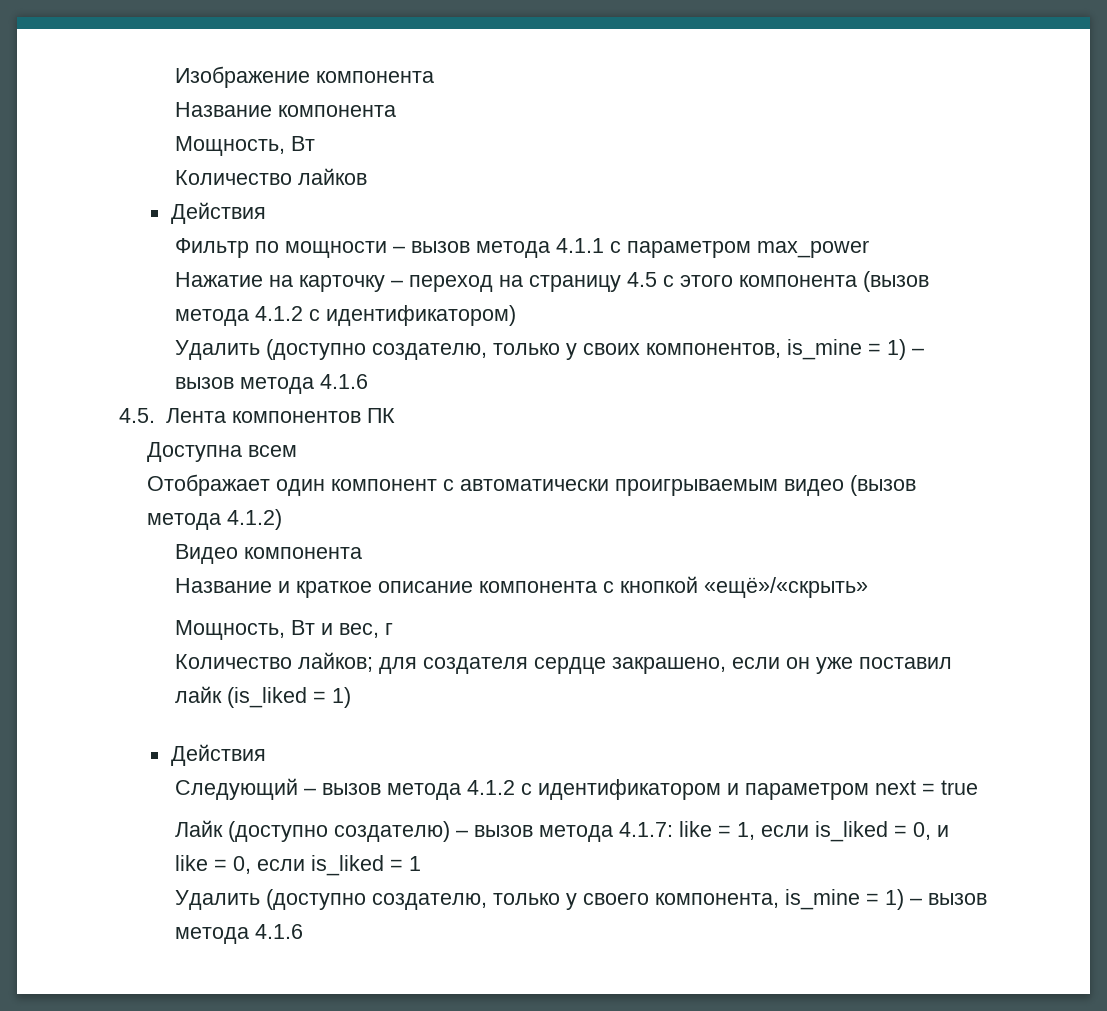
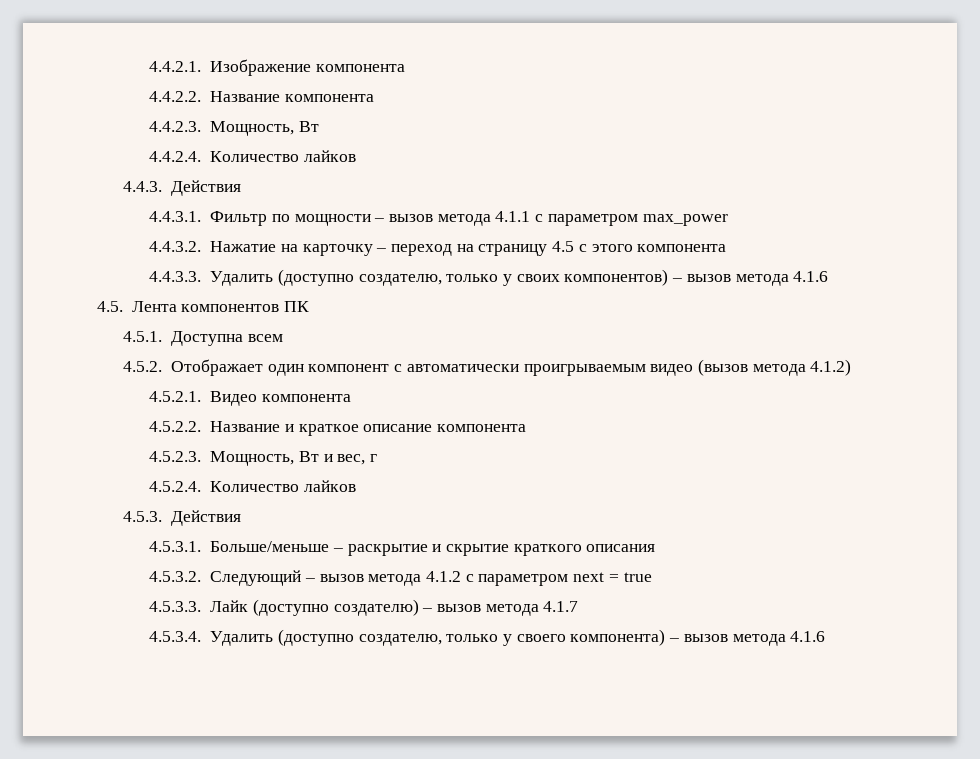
(175, 77) none -> [149,61,202,72] 4.4.2.1.
(435, 77) none -> [149,91,202,102] 4.4.2.2.
(397, 111) none -> [149,121,202,132] 4.4.2.3.
[175,168,368,185] [170,202,266,224] Количество лайков // Действия // -> [149,150,356,162] [123,180,241,196] [149,211,202,222] 4.4.2.4. Количество лайков // 4.4.3. Действия // 4.4.3.1.
(870, 249) none -> [149,241,202,252] 4.4.3.2.
[863,271,930,292] [175,305,517,326] (вызов метода 4.1.2 с идентификатором) // -> [149,271,202,282] // 4.4.3.3.
[646,339,907,360] компонентов, is_mine = 1) -> [564,269,669,286] компонентов)
(395, 415) none -> [123,331,163,342] 4.5.1.
(298, 451) none -> [123,361,163,372] 4.5.2.
(283, 519) none -> [149,391,202,402] 4.5.2.1.
(363, 553) none -> [149,421,202,432] 4.5.2.2.
[603,576,869,598] с кнопкой «ещё»/«скрыть» // -> [149,451,202,462] // 4.5.2.3.
[175,652,953,674] [175,686,352,708] [170,744,266,766] Количество лайков; для создателя сердце закрашено, если он уже поставил лайк (is_liked = 1) // Действия // -> [149,480,356,492] [123,510,241,526] [149,541,656,556] [149,571,202,582] 4.5.2.4. Количество лайков // 4.5.3. Действия // 4.5.3.1. Больше/меньше – раскрытие и скрытие краткого описания // 4.5.3.2.
[538,779,740,800] идентификатором и -> (474, 578) none
(979, 787) none -> [149,601,202,612] 4.5.3.3.
[619,821,950,842] [175,855,422,876] 4.1.7: like = 1, если is_liked = 0, и like = 0, если is_liked = 1 // -> [543,601,579,612] [149,631,202,642] 4.1.7 // 4.5.3.4.
[655,889,905,910] компонента, is_mine = 1) -> [570,629,666,646] компонента)

